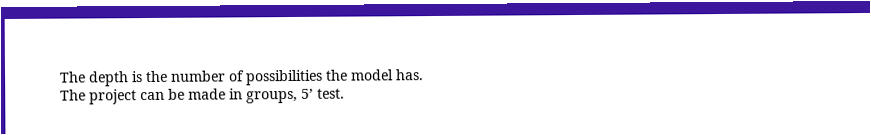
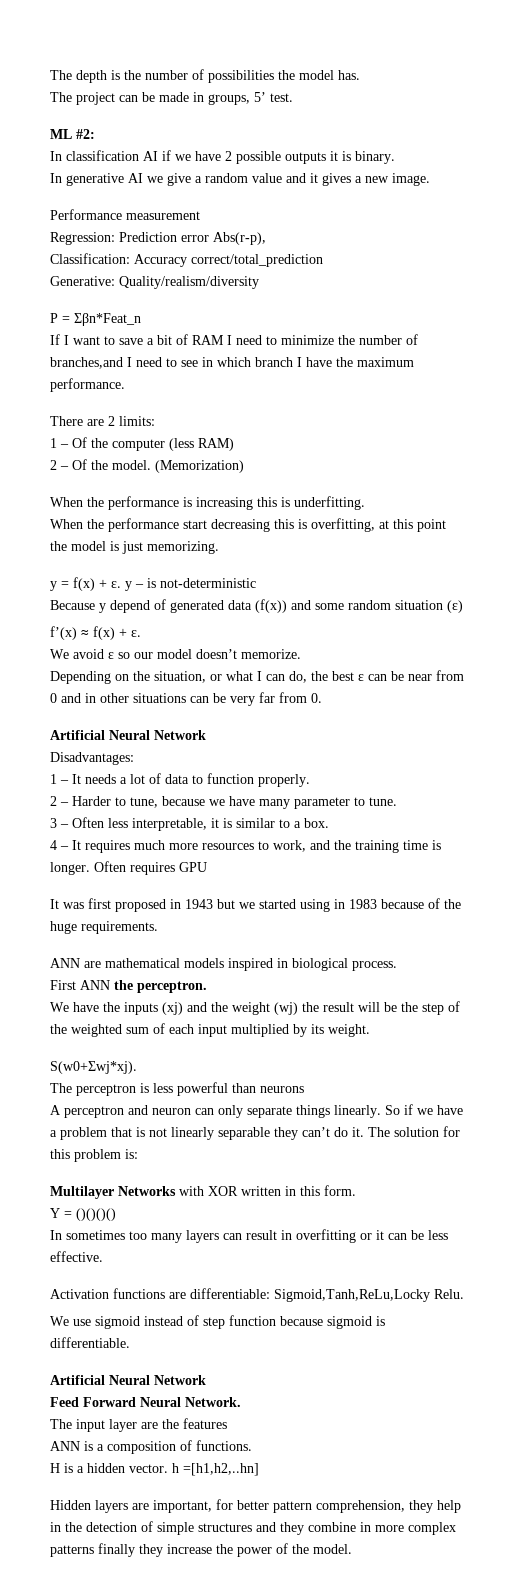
(345, 93) none -> [50,129,95,139] [50,150,395,164] [50,173,430,186] [50,209,200,220] [50,232,266,245] [50,253,323,267] [50,276,259,289] [50,313,141,326] [50,334,418,345] [50,357,414,369] [50,378,125,392] [50,416,155,426] [50,437,234,451] [50,459,244,473] [50,496,365,510] [50,518,446,532] [50,541,219,554] [50,577,256,591] [50,599,463,613] [50,626,141,640] [50,649,301,659] [50,670,464,684] [50,692,322,706] [50,730,206,740] [50,752,134,765] [50,773,310,787] [50,796,397,809] [50,817,329,831] [50,840,441,853] [50,861,207,875] [50,898,461,912] [50,921,158,934] [50,958,397,971] [50,980,207,993] [50,1001,460,1015] [50,1023,370,1037] [50,1061,137,1074] [50,1082,304,1096] [50,1104,463,1118] [50,1126,460,1140] [50,1149,138,1162] [50,1185,356,1199] [50,1208,116,1221] [50,1229,448,1243] [50,1251,103,1262] [50,1288,464,1302] [50,1315,385,1329] [50,1337,130,1348] [50,1375,206,1385] [50,1397,241,1407] [50,1418,227,1432] [50,1440,252,1454] [50,1463,259,1476] [50,1499,461,1513] [50,1521,456,1535] [50,1543,352,1557] // ML #2: // In classification AI if we have 2 possible outputs it is binary. // In generative AI we give a random value and it gives a new image. // Performance measurement // Regression: Prediction error Abs(r-p), // Classification: Accuracy correct/total_prediction // Generative: Quality/realism/diversity // P = Σβn*Feat_n // If I want to save a bit of RAM I need to minimize the number of branches,and I need to see in which branch I have the maximum performance. // There are 2 limits: // 1 – Of the computer (less RAM) // 2 – Of the model. (Memorization) // When the performance is increasing this is underfitting. // When the performance start decreasing this is overfitting, at this point the model is just memorizing. // y = f(x) + ε. y – is not-deterministic // Because y depend of generated data (f(x)) and some random situation (ε) // f’(x) ≈ f(x) + ε. // We avoid ε so our model doesn’t memorize. // Depending on the situation, or what I can do, the best ε can be near from 0 and in other situations can be very far from 0. // Artificial Neural Network // Disadvantages: // 1 – It needs a lot of data to function properly. // 2 – Harder to tune, because we have many parameter to tune. // 3 – Often less interpretable, it is similar to a box. // 4 – It requires much more resources to work, and the training time is longer. Often requires GPU // It was first proposed in 1943 but we started using in 1983 because of the huge requirements. // ANN are mathematical models inspired in biological process. // First ANN the perceptron. // We have the inputs (xj) and the weight (wj) the result will be the step of the weighted sum of each input multiplied by its weight. // S(w0+Σwj*xj). // The perceptron is less powerful than neurons // A perceptron and neuron can only separate things linearly. So if we have a problem that is not linearly separable they can’t do it. The solution for this problem is: // Multilayer Networks with XOR written in this form. // Y = ()()()() // In sometimes too many layers can result in overfitting or it can be less effective. // Activation functions are differentiable: Sigmoid,Tanh,ReLu,Locky Relu. // We use sigmoid instead of step function because sigmoid is differentiable. // Artificial Neural Network // Feed Forward Neural Network. // The input layer are the features // ANN is a composition of functions. // H is a hidden vector. h =[h1,h2,..hn] // Hidden layers are important, for better pattern comprehension, they help in the detection of simple structures and they combine in more complex patterns finally they increase the power of the model.

